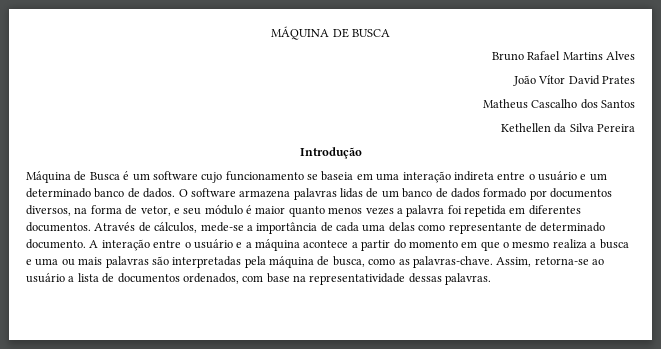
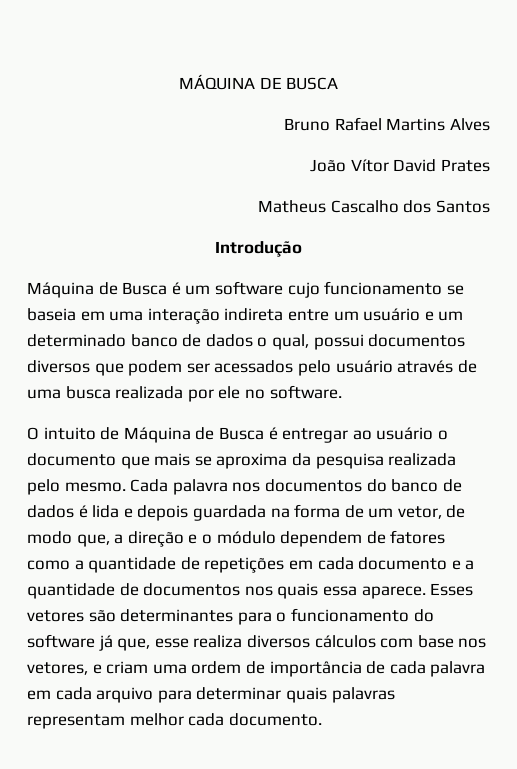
[500,123,635,133] // Kethellen da Silva Pereira -> (490, 206) none
[528,174,535,180] o -> [333,311,359,321] um
[143,188,612,200] [26,205,581,217] [26,222,606,234] [26,239,629,251] [26,256,604,268] [26,273,492,285] dados. O software armazena palavras lidas de um banco de dados formado por documentos diversos, na forma de vetor, e seu módulo é maior quanto menos vezes a palavra foi repetida em diferentes documentos. Através de cálculos, mede-se a importância de cada uma delas como representante de determinado documento. A interação entre o usuário e a máquina acontece a partir do momento em que o mesmo realiza a busca e uma ou mais palavras são interpretadas pela máquina de busca, como as palavras-chave. Assim, retorna-se ao usuário a lista de documentos ordenados, com base na representatividade dessas palavras. -> [205,334,466,350] [27,360,477,376] [27,385,342,402] [27,427,448,443] [27,453,457,469] [27,479,462,495] [27,504,466,521] [27,530,446,547] [27,557,475,573] [27,583,474,599] [27,608,434,625] [27,634,487,651] [27,661,486,677] [27,687,395,703] [27,713,322,729] dados o qual, possui documentos diversos que podem ser acessados pelo usuário através de uma busca realizada por ele no software. // O intuito de Máquina de Busca é entregar ao usuário o documento que mais se aproxima da pesquisa realizada pelo mesmo. Cada palavra nos documentos do banco de dados é lida e depois guardada na forma de um vetor, de modo que, a direção e o módulo dependem de fatores como a quantidade de repetições em cada documento e a quantidade de documentos nos quais essa aparece. Esses vetores são determinantes para o funcionamento do software já que, esse realiza diversos cálculos com base nos vetores, e criam uma ordem de importância de cada palavra em cada arquivo para determinar quais palavras representam melhor cada documento.

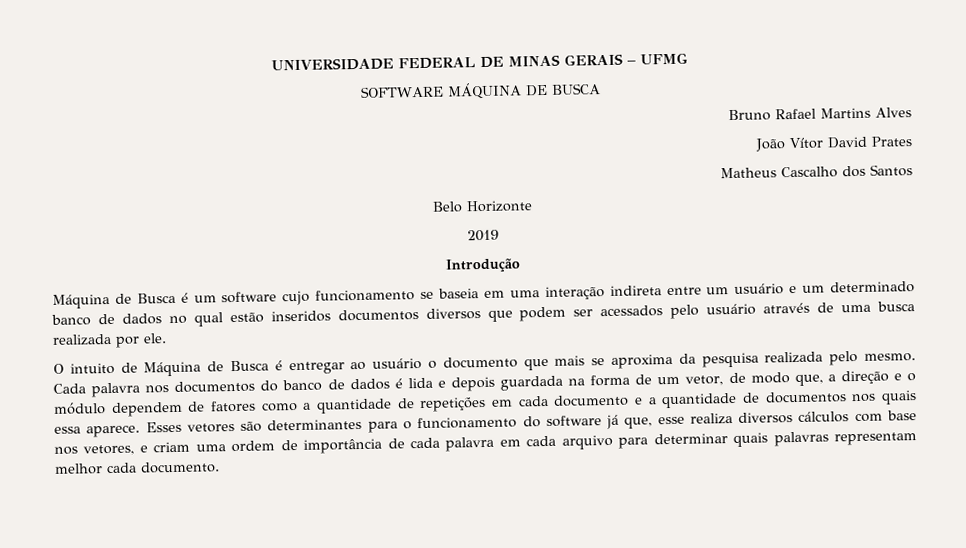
(178, 82) none -> [271,52,688,72] [359,85,444,98] UNIVERSIDADE FEDERAL DE MINAS GERAIS – UFMG // SOFTWARE
(490, 206) none -> [431,200,532,213] [466,229,499,242] // Belo Horizonte // 2019
[257,334,364,350] o qual, possui -> [168,310,331,327] no qual estão inseridos
[218,385,342,399] ele no software. -> [143,333,167,344] ele.

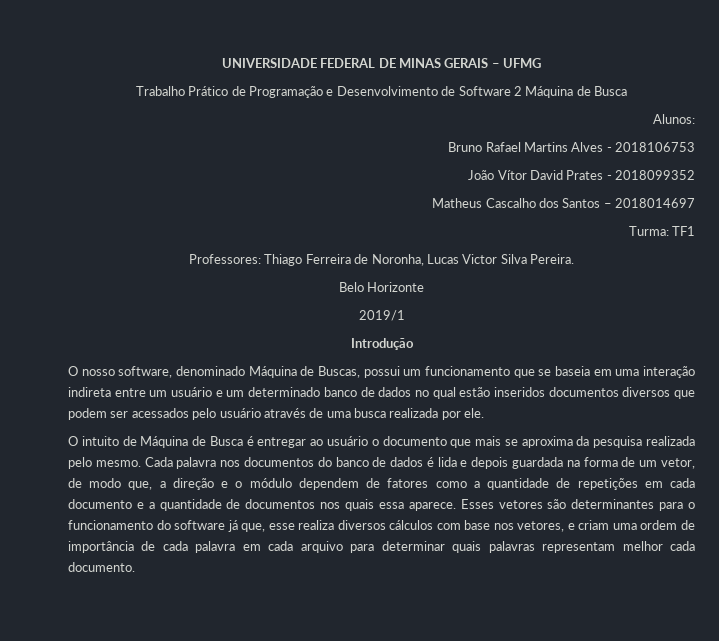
[359,82,601,100] SOFTWARE MÁQUINA DE BUSCA -> [135,86,628,98] [653,114,695,124] Trabalho Prático de Programação e Desenvolvimento de Software 2 Máquina de Busca // Alunos:
(912, 112) none -> [606,142,695,152] - 2018106753
(913, 141) none -> [606,170,695,180] - 2018099352
(913, 170) none -> [603,198,695,208] [628,226,695,236] [189,254,574,266] – 2018014697 // Turma: TF1 // Professores: Thiago Ferreira de Noronha, Lucas Victor Silva Pereira.
[466,229,499,242] 2019 -> [358,310,405,321] 2019/1
[52,289,416,309] Máquina de Busca é um software cujo funcionamento -> [68,366,535,378] O nosso software, denominado Máquina de Buscas, possui um funcionamento que

